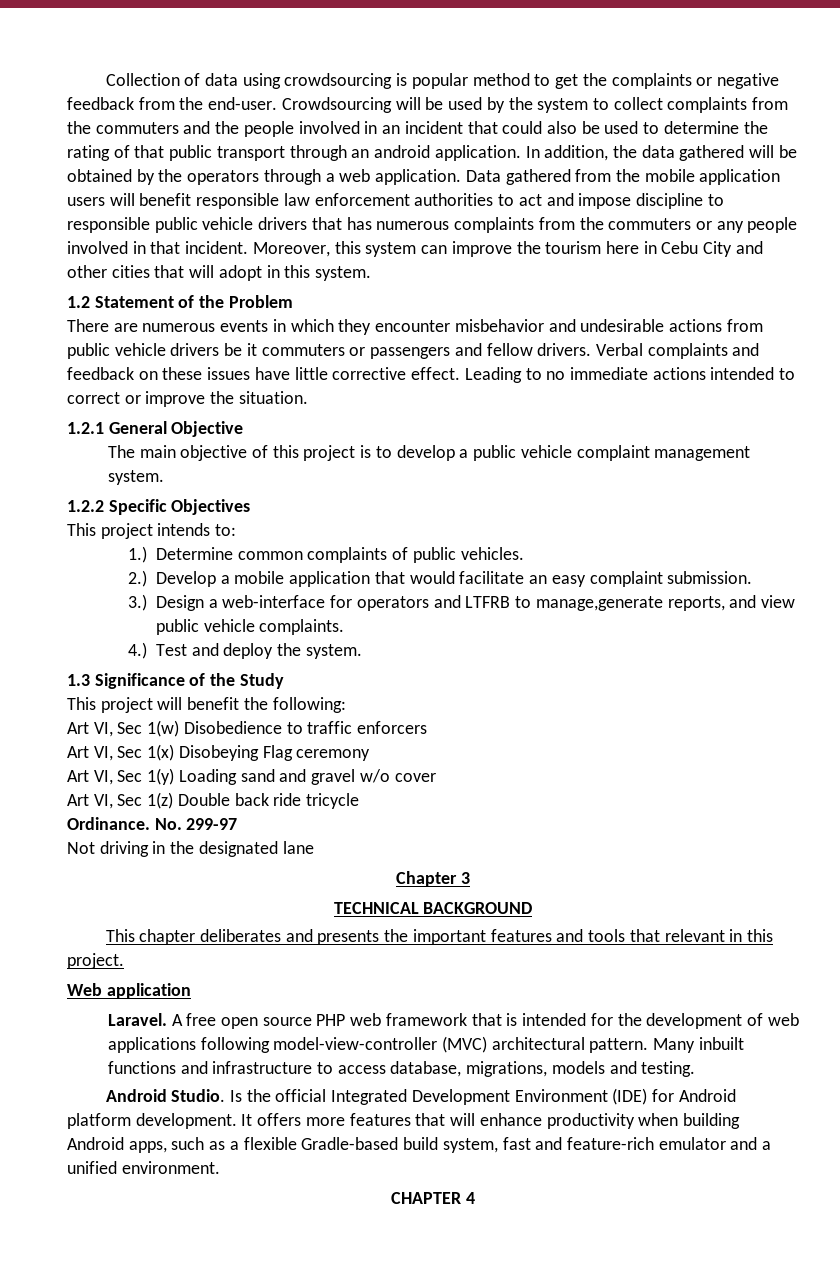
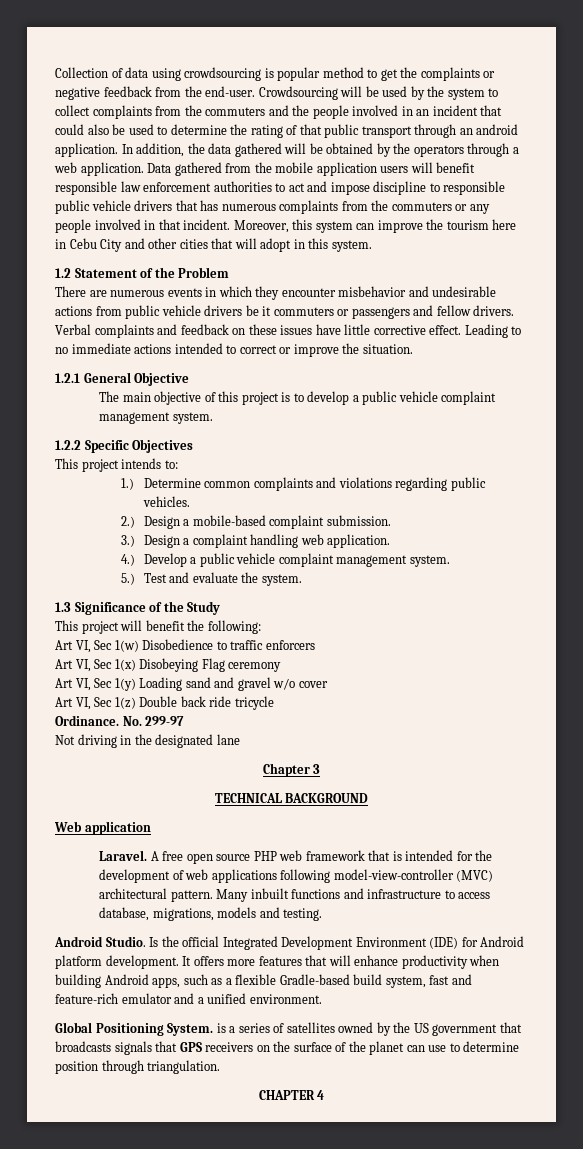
[392,547,409,560] of -> [316,477,448,491] and violations regarding
[155,571,586,587] Develop a mobile application that would facilitate an easy -> [143,515,266,529] Design a mobile-based
[222,595,795,611] [155,619,345,635] [128,642,148,659] web-interface for operators and LTFRB to manage,generate reports, and view public vehicle complaints. // 4.) -> [192,534,391,548] [121,553,450,567] [121,573,136,585] complaint handling web application. // 4.) Develop a public vehicle complaint management system. // 5.)
[223,643,274,659] deploy -> [192,572,238,583] evaluate
[105,929,774,945] [67,953,124,969] // This chapter deliberates and presents the important features and tools that relevant in this project. -> (369, 798) none
(220, 1167) none -> [55,1022,522,1036] [55,1041,520,1055] [55,1060,221,1074] // Global Positioning System. is a series of satellites owned by the US government that broadcasts signals that GPS receivers on the surface of the planet can use to determine position through triangulation.

